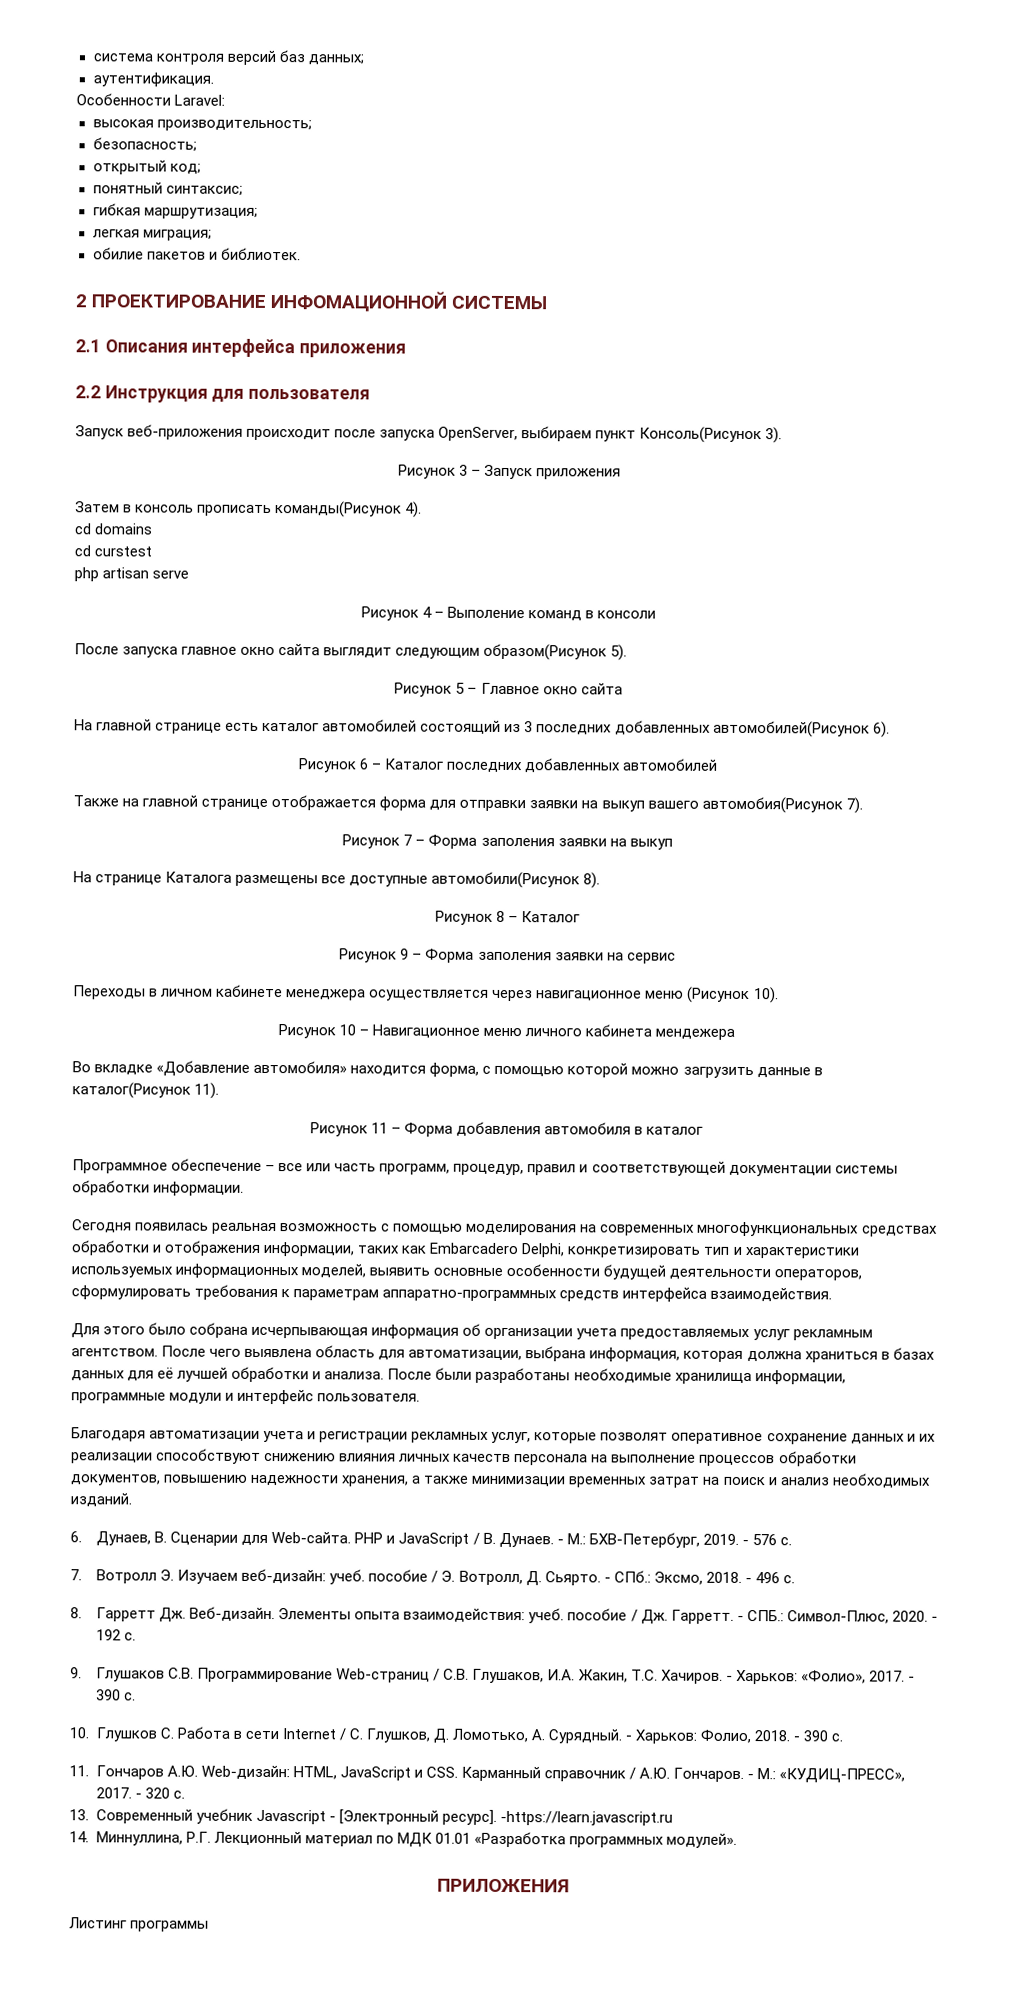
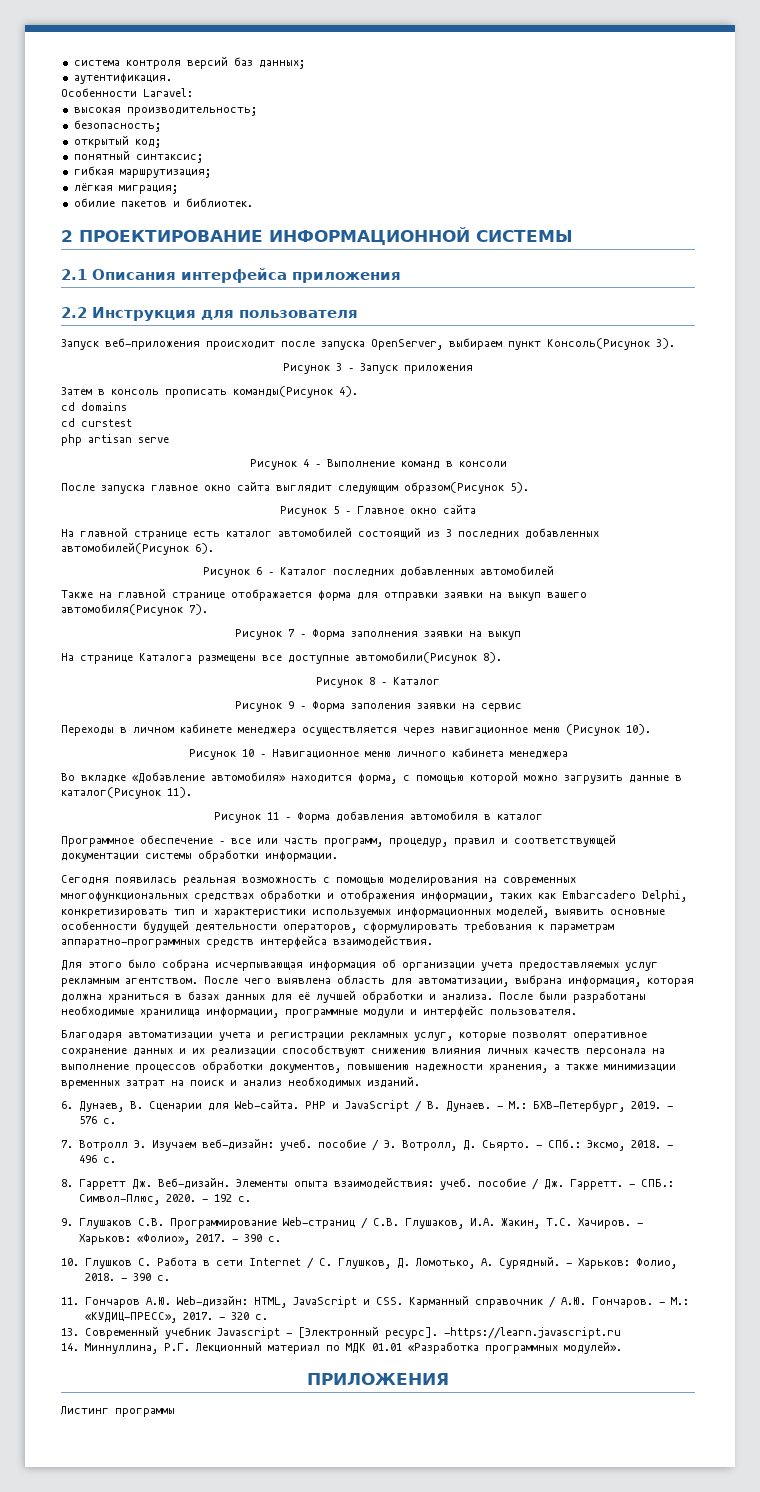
[92,229,140,238] легкая -> [73,183,113,192] лёгкая
[270,291,448,312] ИНФОМАЦИОННОЙ -> [269,227,470,245] ИНФОРМАЦИОННОЙ
[447,606,525,619] Выполение -> [326,459,395,468] Выполнение
[701,796,843,814] автомобия(Рисунок -> [61,604,183,616] автомобиля(Рисунок
[480,837,555,847] заполения -> [351,631,418,638] заполнения
[655,1028,736,1040] мендежера -> [509,751,568,760] менеджера

